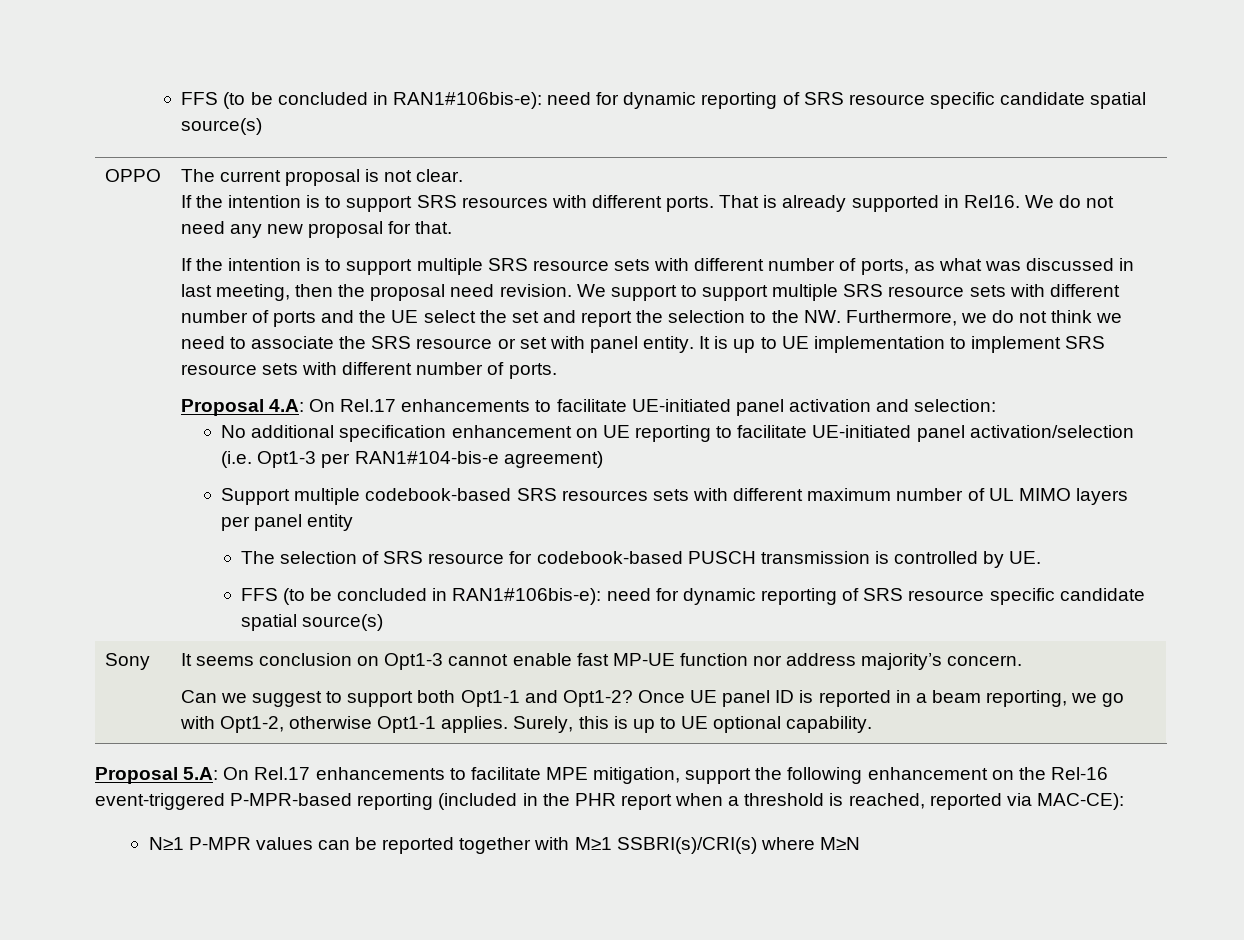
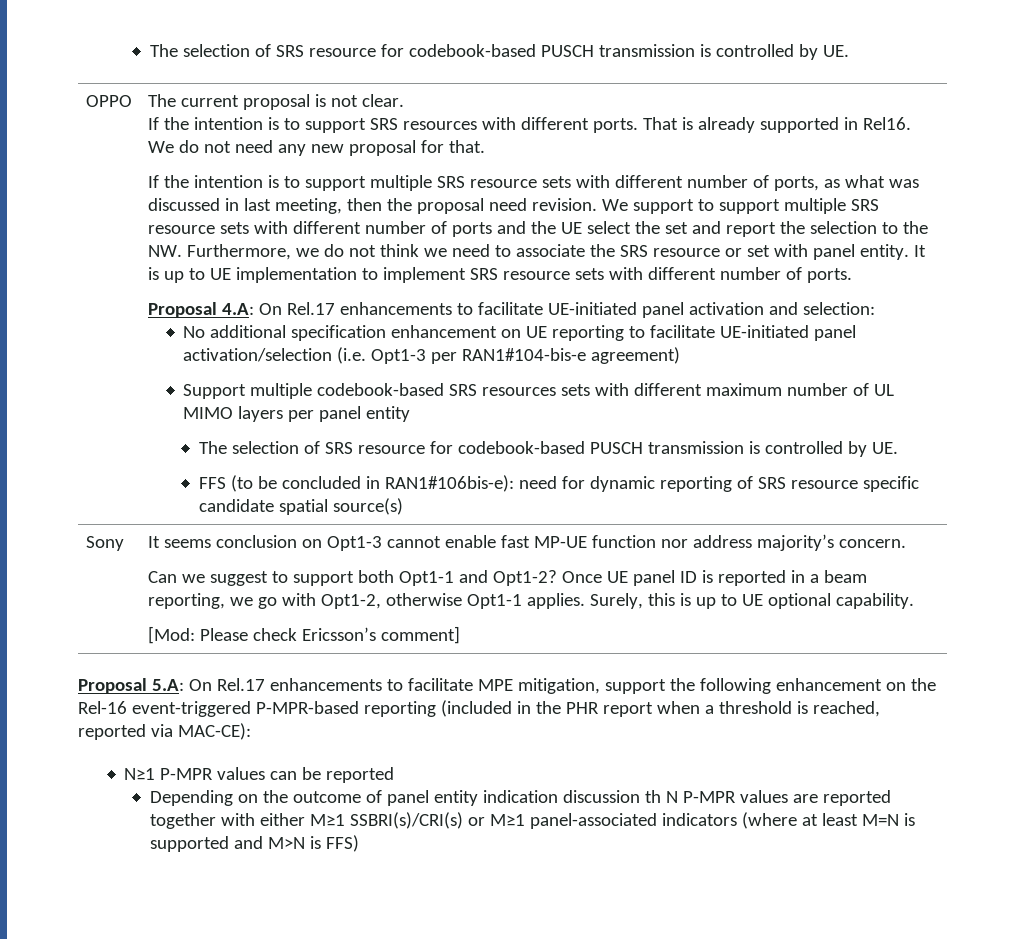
[181,92,1147,109] [181,118,263,135] FFS (to be concluded in RAN1#106bis-e): need for dynamic reporting of SRS resource specific candidate spatial source(s) -> [150,44,849,60] The selection of SRS resource for codebook-based PUSCH transmission is controlled by UE.
(873, 724) none -> [147,626,460,644] // [Mod: Please check Ericsson’s comment]
(455, 845) none -> [150,790,891,806] // Depending on the outcome of panel entity indication discussion th N P-MPR values are reported
(570, 843) none -> [260,813,306,826] either
[760,837,861,850] where M≥N -> [467,812,915,829] [150,835,359,852] or M≥1 panel-associated indicators (where at least M=N is supported and M>N is FFS)

